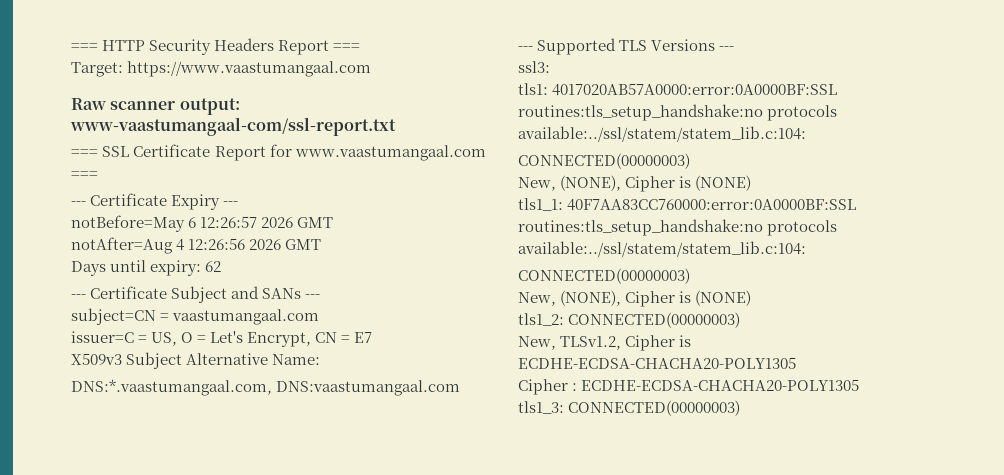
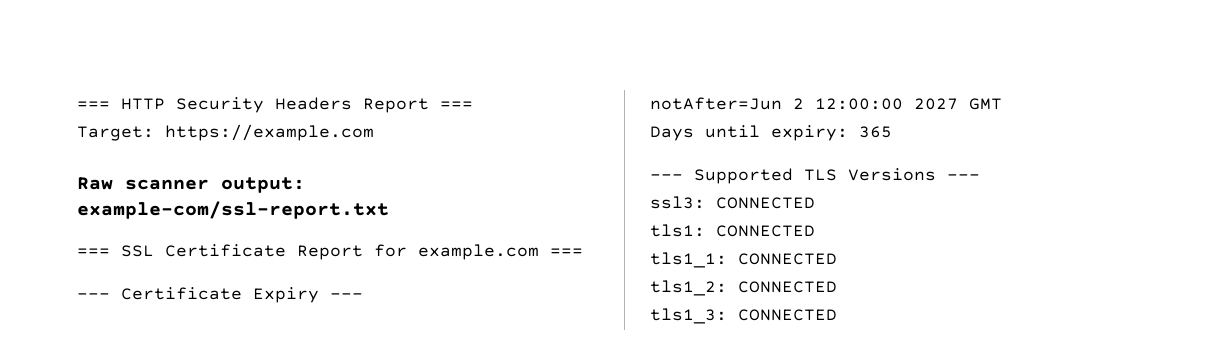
[127,61,372,77] https://www.vaastumangaal.com -> [165,124,374,141] https://example.com
[70,117,396,136] www-vaastumangaal-com/ssl-report.txt -> [77,201,389,219] example-com/ssl-report.txt
[295,145,486,161] www.vaastumangaal.com -> [418,244,539,260] example.com
[71,215,334,232] [71,237,322,254] [71,260,222,276] [71,286,321,303] [71,308,320,325] [71,331,373,347] [71,352,321,369] [71,379,461,396] notBefore=May 6 12:26:57 2026 GMT // notAfter=Aug 4 12:26:56 2026 GMT // Days until expiry: 62 // --- Certificate Subject and SANs --- // subject=CN = vaastumangaal.com // issuer=C = US, O = Let's Encrypt, CN = E7 // X509v3 Subject Alternative Name: // DNS:*.vaastumangaal.com, DNS:vaastumangaal.com -> [650,97,1002,110] [650,125,892,141] notAfter=Jun 2 12:00:00 2027 GMT // Days until expiry: 365
(550, 67) none -> [716,197,815,209] CONNECTED
[552,83,838,96] [518,104,838,121] [518,126,806,142] [518,153,690,169] [518,175,752,192] [518,198,857,211] [518,219,838,236] [518,241,806,257] [518,268,690,284] [518,290,752,307] [518,312,741,328] [518,335,692,351] [518,357,796,369] [518,379,860,395] 4017020AB57A0000:error:0A0000BF:SSL routines:tls_setup_handshake:no protocols available:../ssl/statem/statem_lib.c:104: // CONNECTED(00000003) // New, (NONE), Cipher is (NONE) // tls1_1: 40F7AA83CC760000:error:0A0000BF:SSL routines:tls_setup_handshake:no protocols available:../ssl/statem/statem_lib.c:104: // CONNECTED(00000003) // New, (NONE), Cipher is (NONE) // tls1_2: CONNECTED(00000003) // New, TLSv1.2, Cipher is ECDHE-ECDSA-CHACHA20-POLY1305 // Cipher : ECDHE-ECDSA-CHACHA20-POLY1305 -> [716,225,815,237] [650,252,837,268] [650,280,837,296] CONNECTED // tls1_1: CONNECTED // tls1_2: CONNECTED
[568,400,741,416] CONNECTED(00000003) -> [738,309,837,321] CONNECTED

